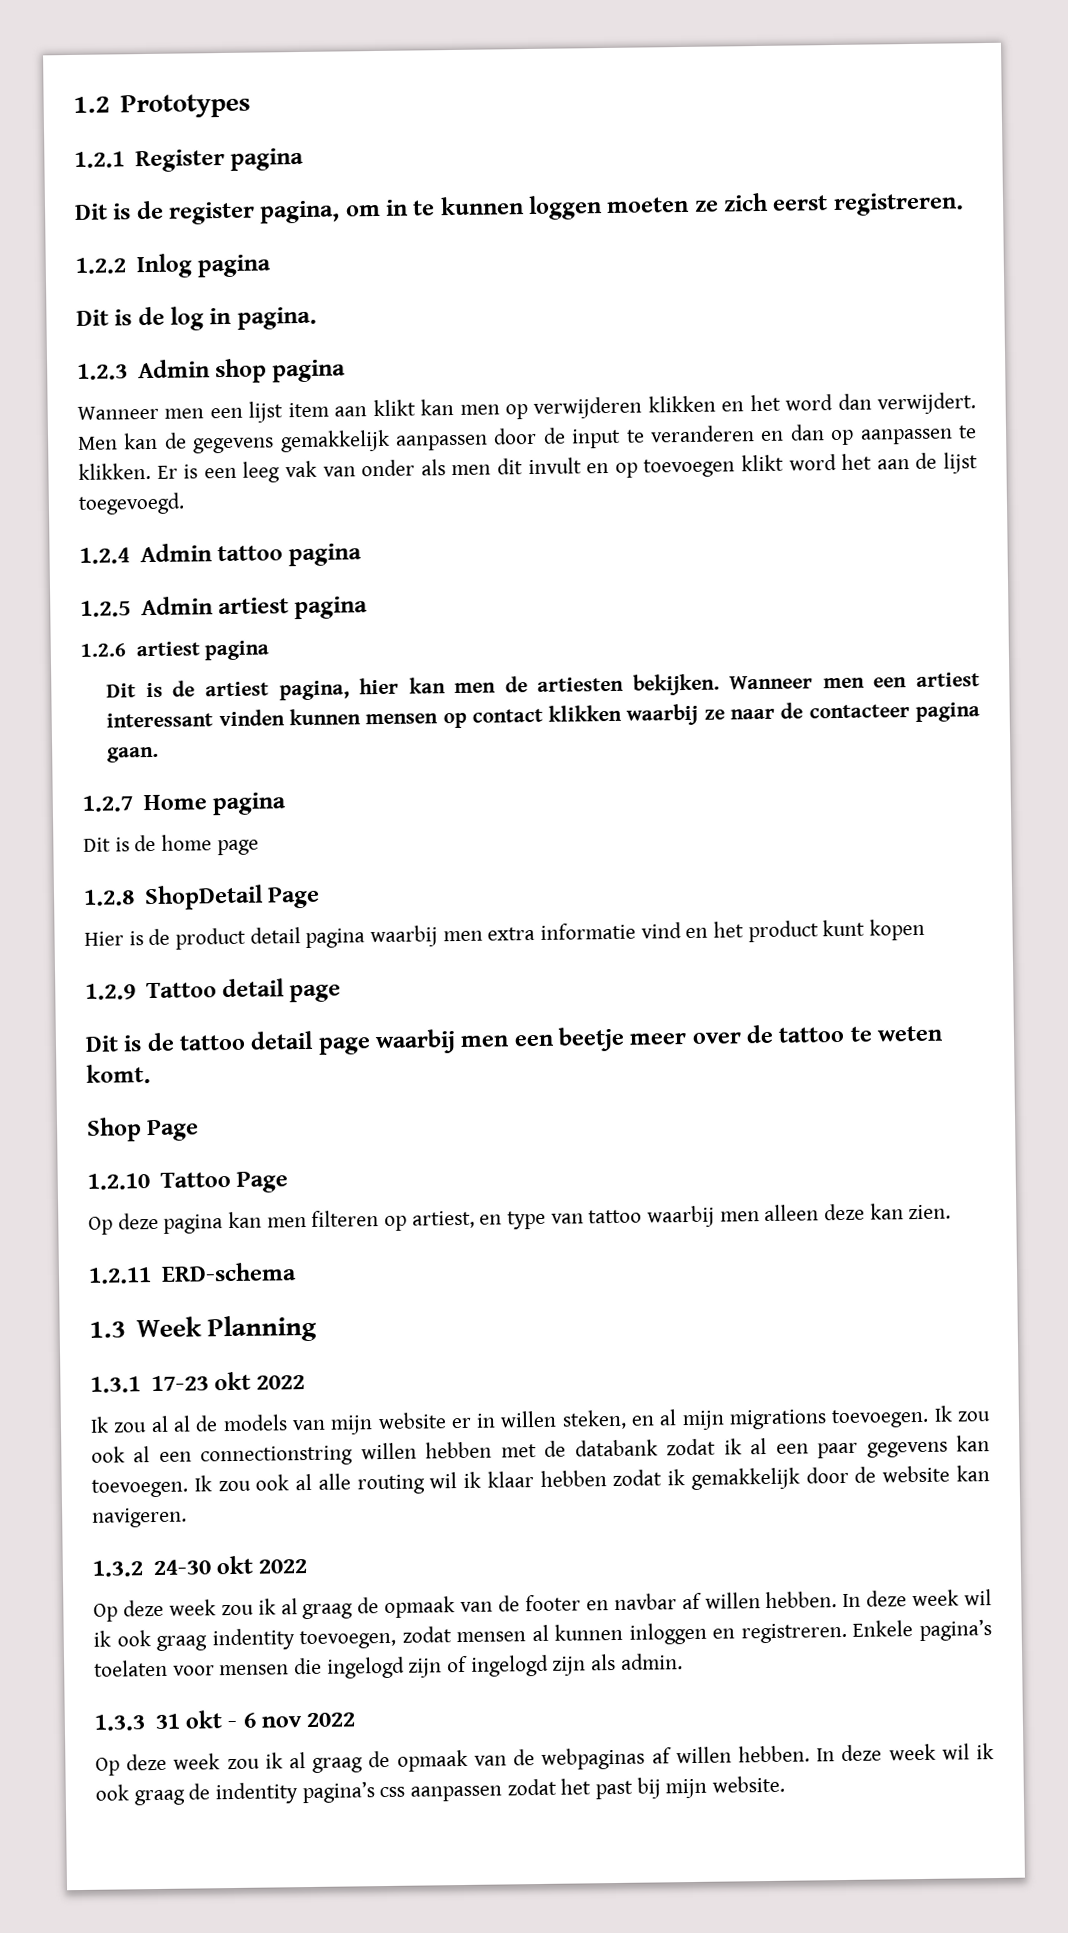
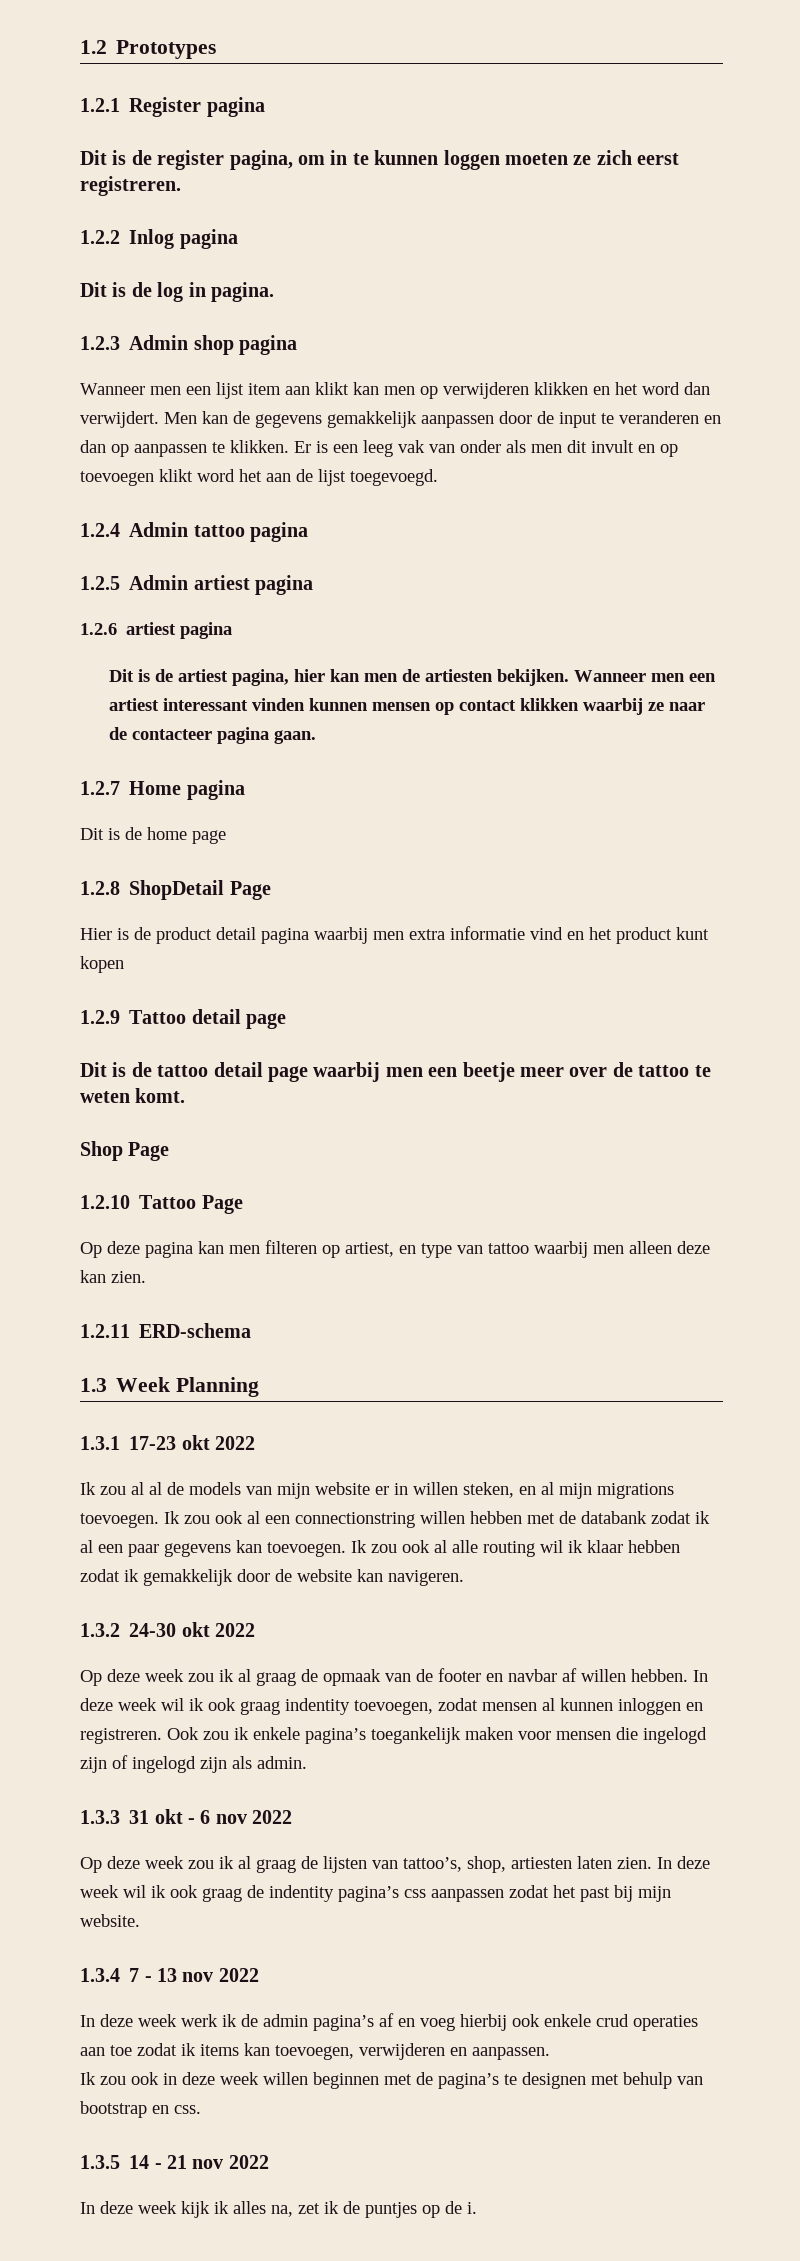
[852,1619,993,1642] [94,1659,168,1677] Enkele pagina’s toelaten -> [167,1727,513,1744] Ook zou ik enkele pagina’s toegankelijk maken
[396,1745,810,1772] opmaak van de webpaginas af willen hebben. -> [323,1856,652,1873] lijsten van tattoo’s, shop, artiesten laten zien.
(786, 1784) none -> [80,1968,259,1982] [80,2013,698,2031] [80,2043,550,2060] [80,2072,703,2089] [80,2101,201,2118] [80,2155,269,2169] [80,2201,477,2218] // 1.3.4 7 - 13 nov 2022 // In deze week werk ik de admin pagina’s af en voeg hierbij ook enkele crud operaties aan toe zodat ik items kan toevoegen, verwijderen en aanpassen. // Ik zou ook in deze week willen beginnen met de pagina’s te designen met behulp van bootstrap en css. // 1.3.5 14 - 21 nov 2022 // In deze week kijk ik alles na, zet ik de puntjes op de i.

